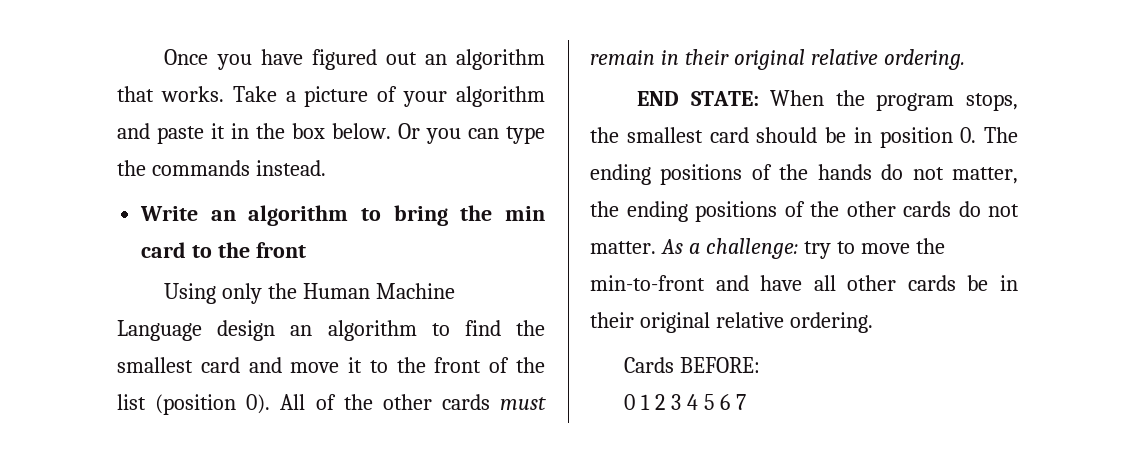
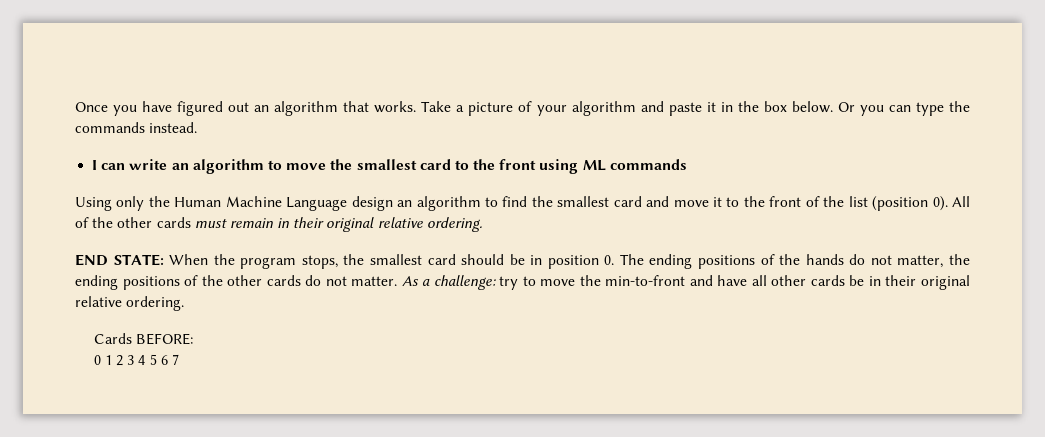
[140,205,545,226] Write an algorithm to bring the min -> [92,159,417,174] I can write an algorithm to move the smallest
(307, 250) none -> [539,159,687,174] using ML commands

